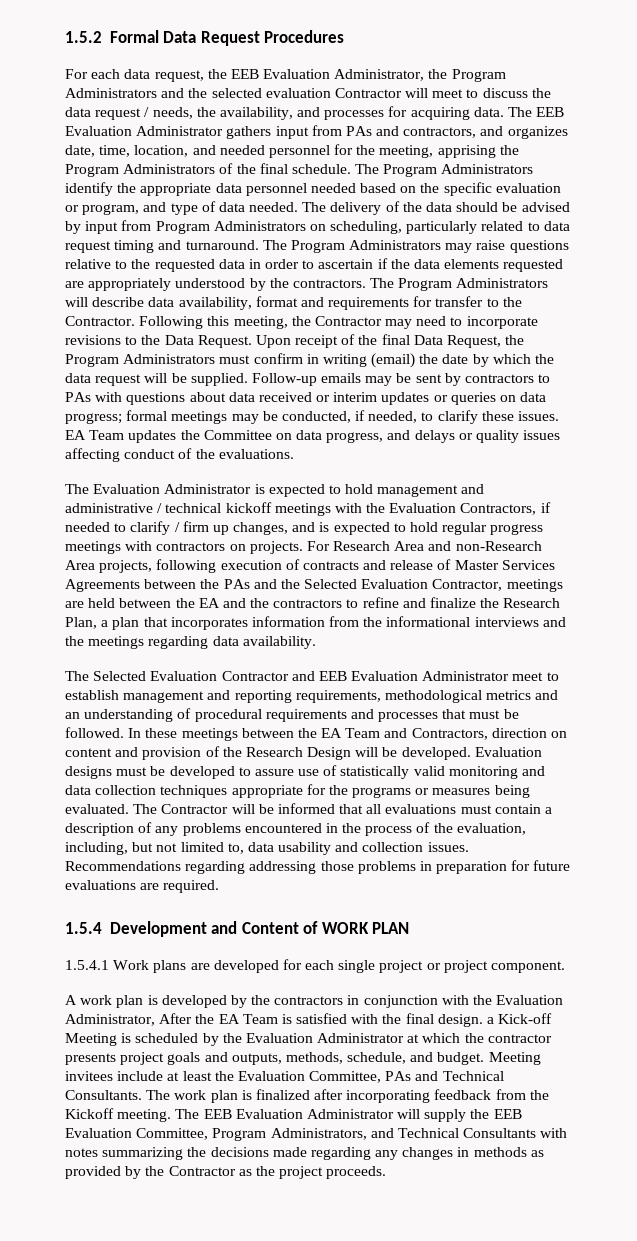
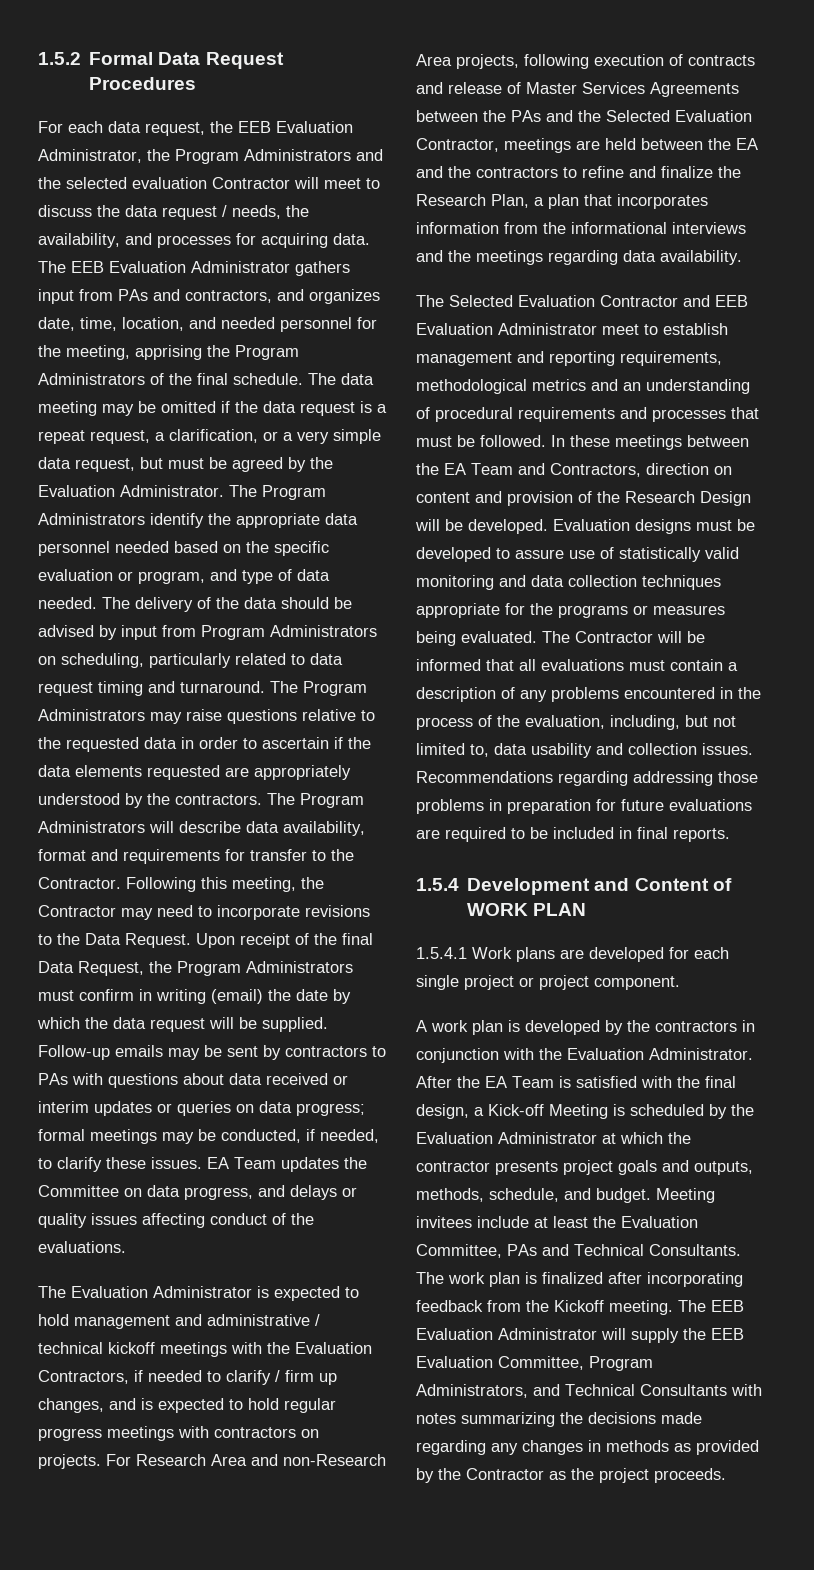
(380, 169) none -> [341,373,374,385] [38,401,387,416] [38,429,381,444] [38,457,333,472] [38,485,257,497] data meeting may be omitted if the data request is a repeat request, a clarification, or a very simple data request, but must be agreed by the Evaluation Administrator. The
[163,880,220,893] required. -> [445,827,730,842] required to be included in final reports.
[65,1014,155,1026] Administrator, -> [649,1048,753,1060] Administrator.
[437,1014,483,1027] design. -> [416,1104,469,1119] design,

